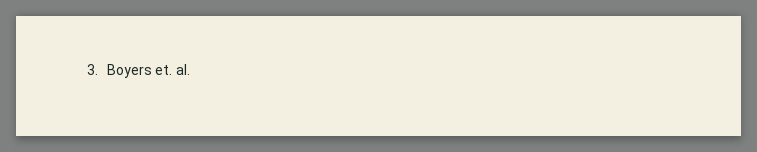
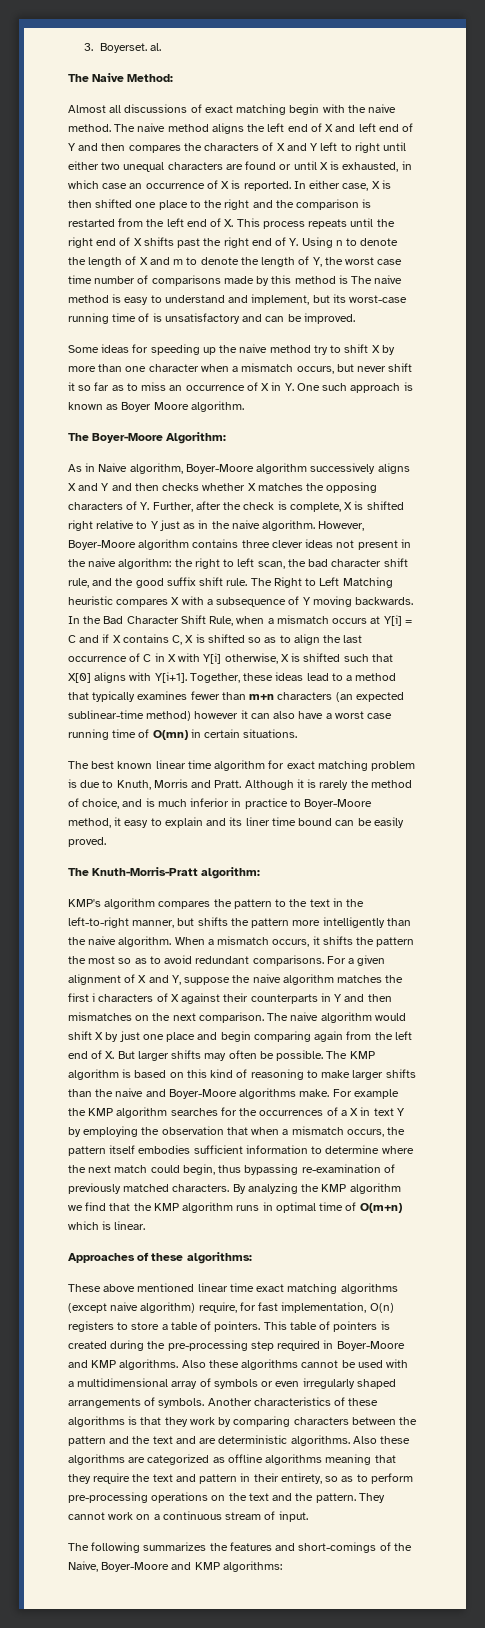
[106,64,173,78] Boyers et. -> [99,43,147,53] Boyerset.
(191, 69) none -> [68,73,174,82] [68,104,397,115] [68,123,414,134] [68,142,407,153] [68,161,412,172] [68,180,391,191] [68,199,372,210] [68,218,395,229] [68,237,399,248] [68,256,403,267] [68,275,403,286] [68,294,408,305] [68,313,355,324] [68,344,395,355] [68,363,413,374] [68,382,413,393] [68,401,244,412] [68,432,227,444] [68,463,410,474] [68,482,378,493] [68,501,404,512] [68,520,365,531] [68,539,411,550] [68,558,408,569] [68,577,393,588] [68,596,414,607] [68,615,412,626] [68,634,363,645] [68,653,393,664] [68,672,397,683] [68,691,404,702] [68,710,393,721] [68,729,298,740] [68,760,416,771] [68,779,412,790] [68,798,373,809] [68,817,404,828] [68,837,106,847] [68,867,261,879] [68,898,365,909] [68,917,411,928] [68,936,415,947] [68,955,386,966] [68,974,404,985] [68,993,392,1004] [68,1012,406,1023] [68,1031,412,1042] [68,1050,375,1061] [68,1069,416,1080] [68,1088,399,1099] [68,1107,405,1118] [68,1126,406,1137] [68,1145,414,1156] [68,1164,395,1175] [68,1183,401,1194] [68,1202,402,1213] [68,1221,146,1230] [68,1252,252,1264] [68,1283,398,1294] [68,1302,394,1313] [68,1321,390,1332] [68,1340,405,1351] [68,1359,409,1370] [68,1378,396,1389] [68,1397,379,1408] [68,1416,418,1427] [68,1435,411,1446] [68,1454,396,1465] [68,1473,413,1484] [68,1492,385,1503] [68,1511,308,1522] [68,1542,412,1553] [68,1561,282,1572] // The Naive Method: // Almost all discussions of exact matching begin with the naive method. The naive method aligns the left end of X and left end of Y and then compares the characters of X and Y left to right until either two unequal characters are found or until X is exhausted, in which case an occurrence of X is reported. In either case, X is then shifted one place to the right and the comparison is restarted from the left end of X. This process repeats until the right end of X shifts past the right end of Y. Using n to denote the length of X and m to denote the length of Y, the worst case time number of comparisons made by this method is The naive method is easy to understand and implement, but its worst-case running time of is unsatisfactory and can be improved. // Some ideas for speeding up the naive method try to shift X by more than one character when a mismatch occurs, but never shift it so far as to miss an occurrence of X in Y. One such approach is known as Boyer Moore algorithm. // The Boyer-Moore Algorithm: // As in Naive algorithm, Boyer-Moore algorithm successively aligns X and Y and then checks whether X matches the opposing characters of Y. Further, after the check is complete, X is shifted right relative to Y just as in the naive algorithm. However, Boyer-Moore algorithm contains three clever ideas not present in the naive algorithm: the right to left scan, the bad character shift rule, and the good suffix shift rule. The Right to Left Matching heuristic compares X with a subsequence of Y moving backwards. In the Bad Character Shift Rule, when a mismatch occurs at Y[i] = C and if X contains C, X is shifted so as to align the last occurrence of C in X with Y[i] otherwise, X is shifted such that X[0] aligns with Y[i+1]. Together, these ideas lead to a method that typically examines fewer than m+n characters (an expected sublinear-time method) however it can also have a worst case running time of O(mn) in certain situations. // The best known linear time algorithm for exact matching problem is due to Knuth, Morris and Pratt. Although it is rarely the method of choice, and is much inferior in practice to Boyer-Moore method, it easy to explain and its liner time bound can be easily proved. // The Knuth-Morris-Pratt algorithm: // KMP's algorithm compares the pattern to the text in the left-to-right manner, but shifts the pattern more intelligently than the naive algorithm. When a mismatch occurs, it shifts the pattern the most so as to avoid redundant comparisons. For a given alignment of X and Y, suppose the naive algorithm matches the first i characters of X against their counterparts in Y and then mismatches on the next comparison. The naive algorithm would shift X by just one place and begin comparing again from the left end of X. But larger shifts may often be possible. The KMP algorithm is based on this kind of reasoning to make larger shifts than the naive and Boyer-Moore algorithms make. For example the KMP algorithm searches for the occurrences of a X in text Y by employing the observation that when a mismatch occurs, the pattern itself embodies sufficient information to determine where the next match could begin, thus bypassing re-examination of previously matched characters. By analyzing the KMP algorithm we find that the KMP algorithm runs in optimal time of O(m+n) which is linear. // Approaches of these algorithms: // These above mentioned linear time exact matching algorithms (except naive algorithm) require, for fast implementation, O(n) registers to store a table of pointers. This table of pointers is created during the pre-processing step required in Boyer-Moore and KMP algorithms. Also these algorithms cannot be used with a multidimensional array of symbols or even irregularly shaped arrangements of symbols. Another characteristics of these algorithms is that they work by comparing characters between the pattern and the text and are deterministic algorithms. Also these algorithms are categorized as offline algorithms meaning that they require the text and pattern in their entirety, so as to perform pre-processing operations on the text and the pattern. They cannot work on a continuous stream of input. // The following summarizes the features and short-comings of the Naive, Boyer-Moore and KMP algorithms:

